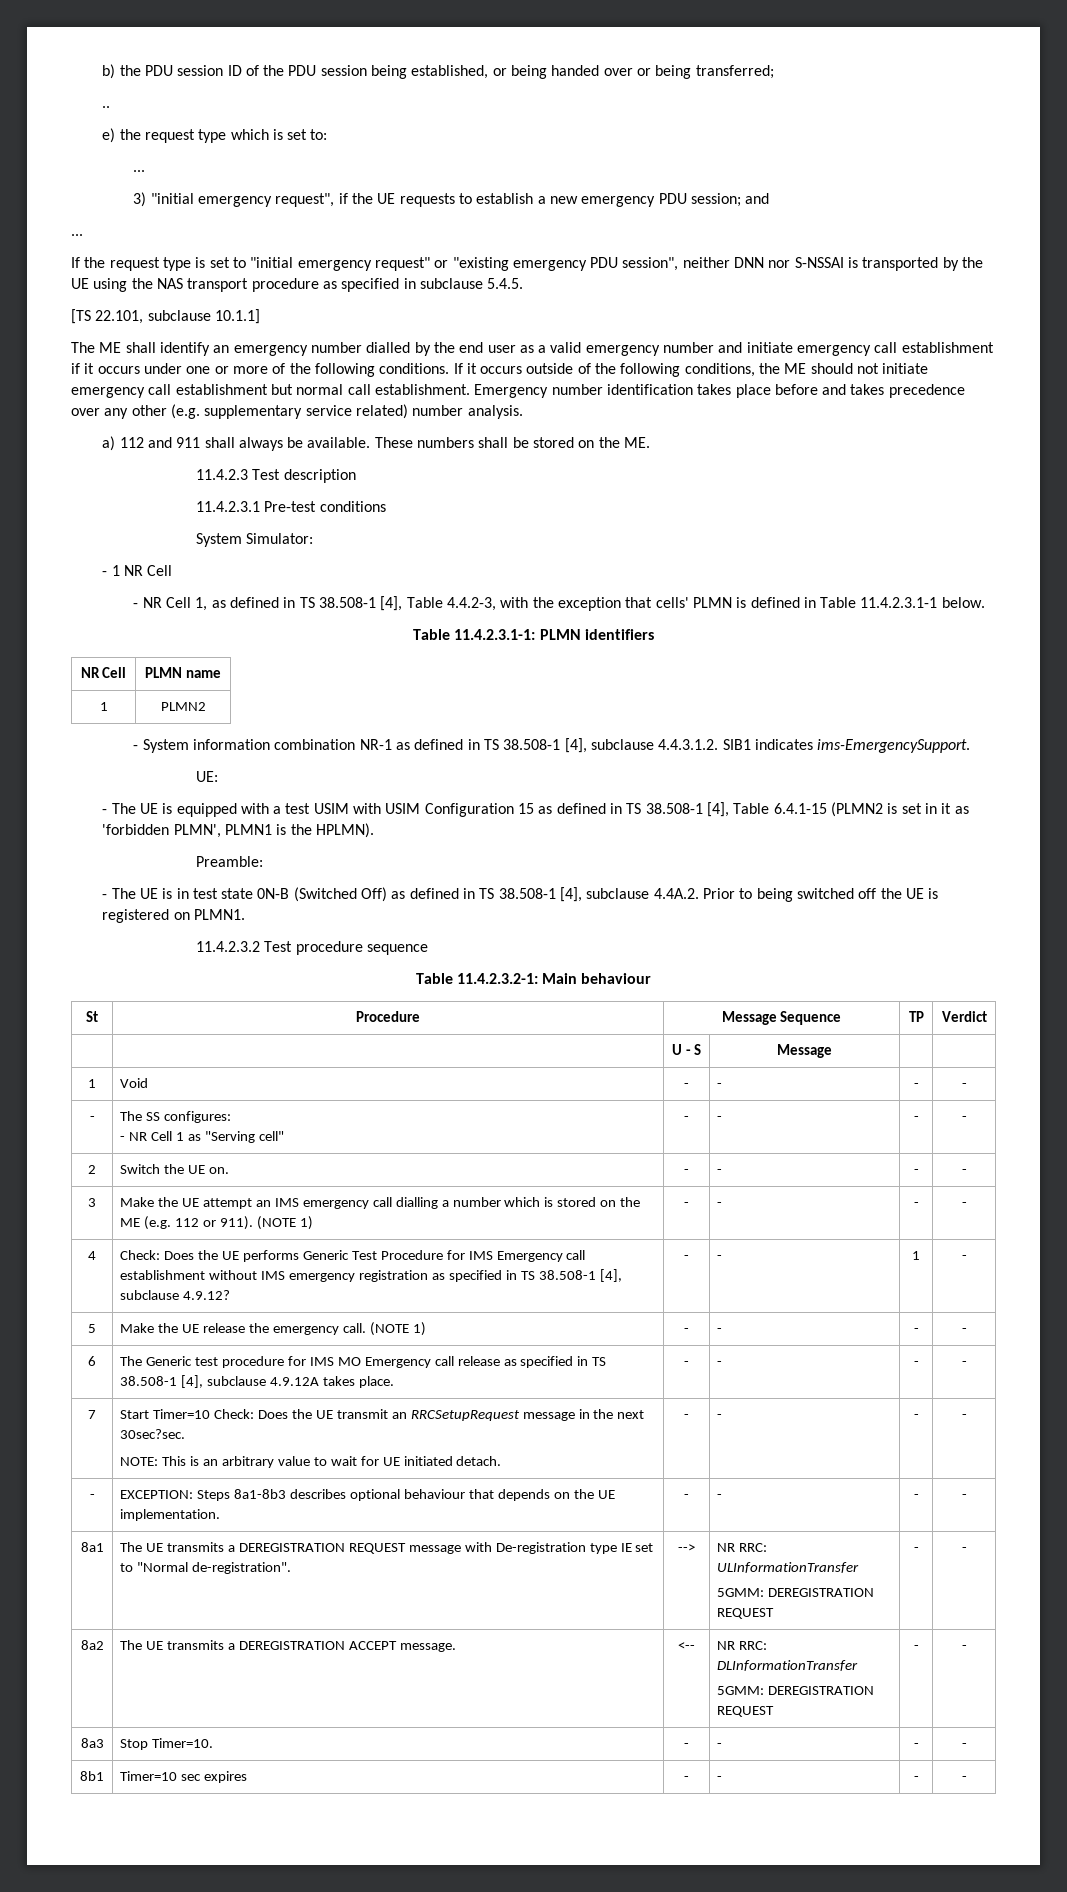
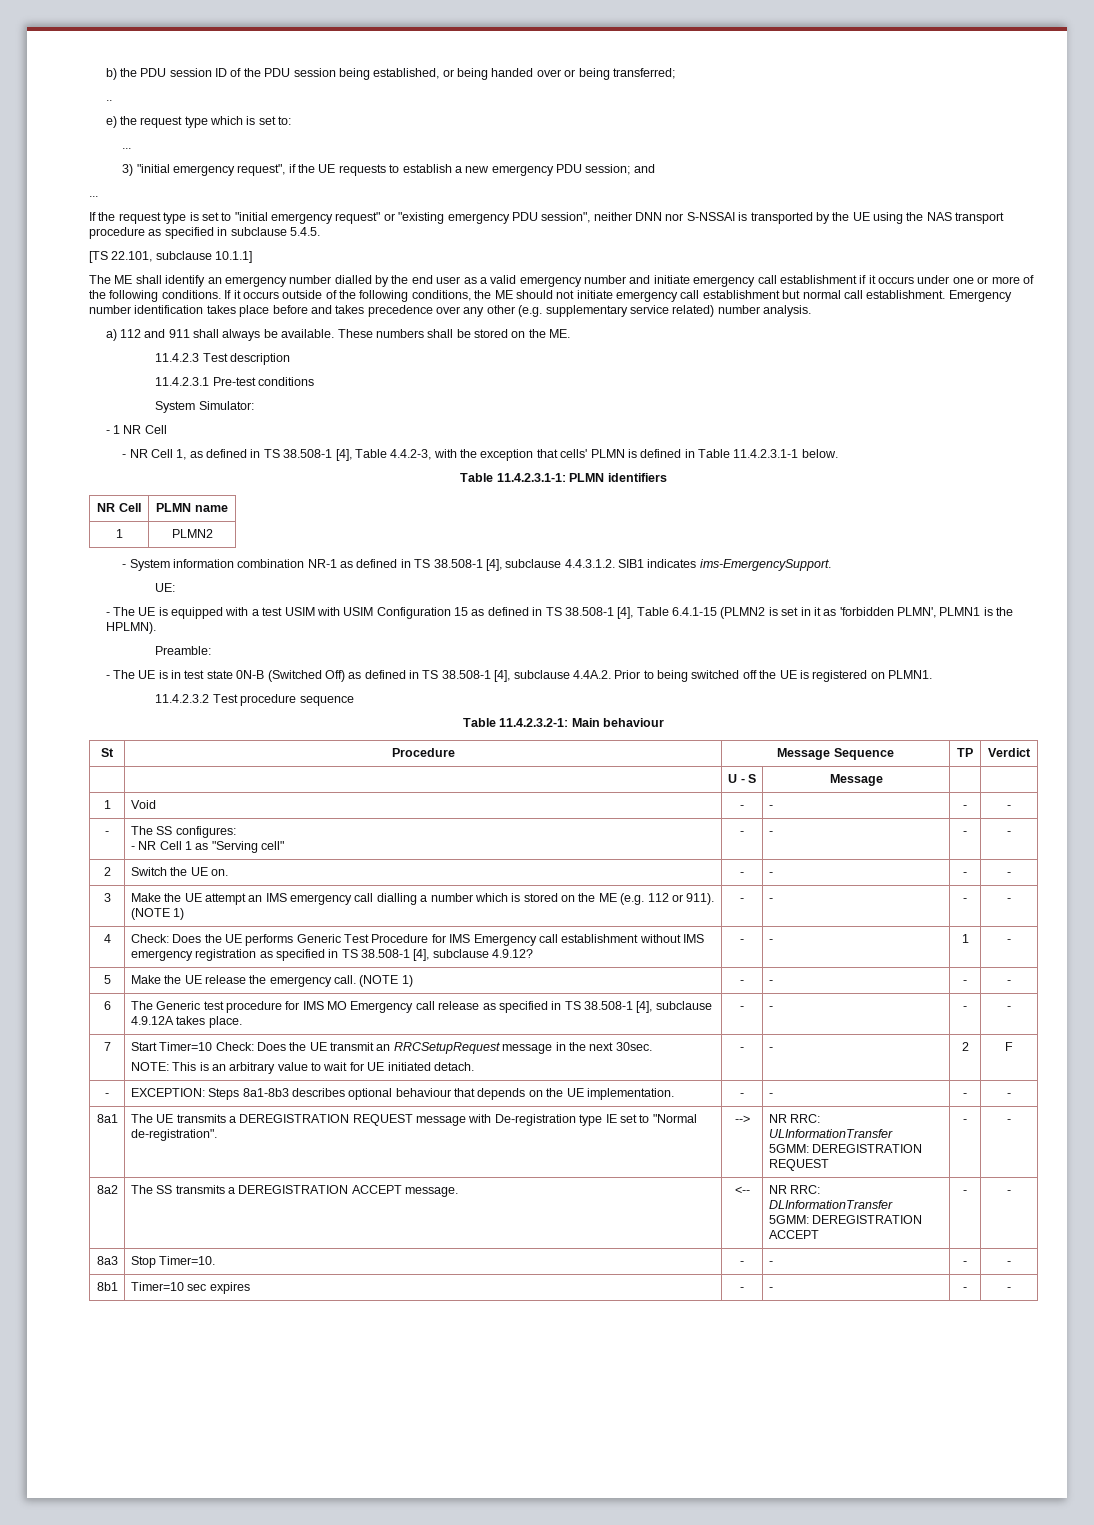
[120,1429,186,1439] 30sec?sec. -> [615,1042,652,1051] 30sec.
[913,1414,919,1419] [961,1414,967,1419] - | - -> [961,1042,969,1051] [1005,1042,1013,1051] 2 | F
[146,1641,164,1650] UE -> [156,1185,173,1194] SS
[717,1706,775,1717] REQUEST -> [768,1230,819,1239] ACCEPT

